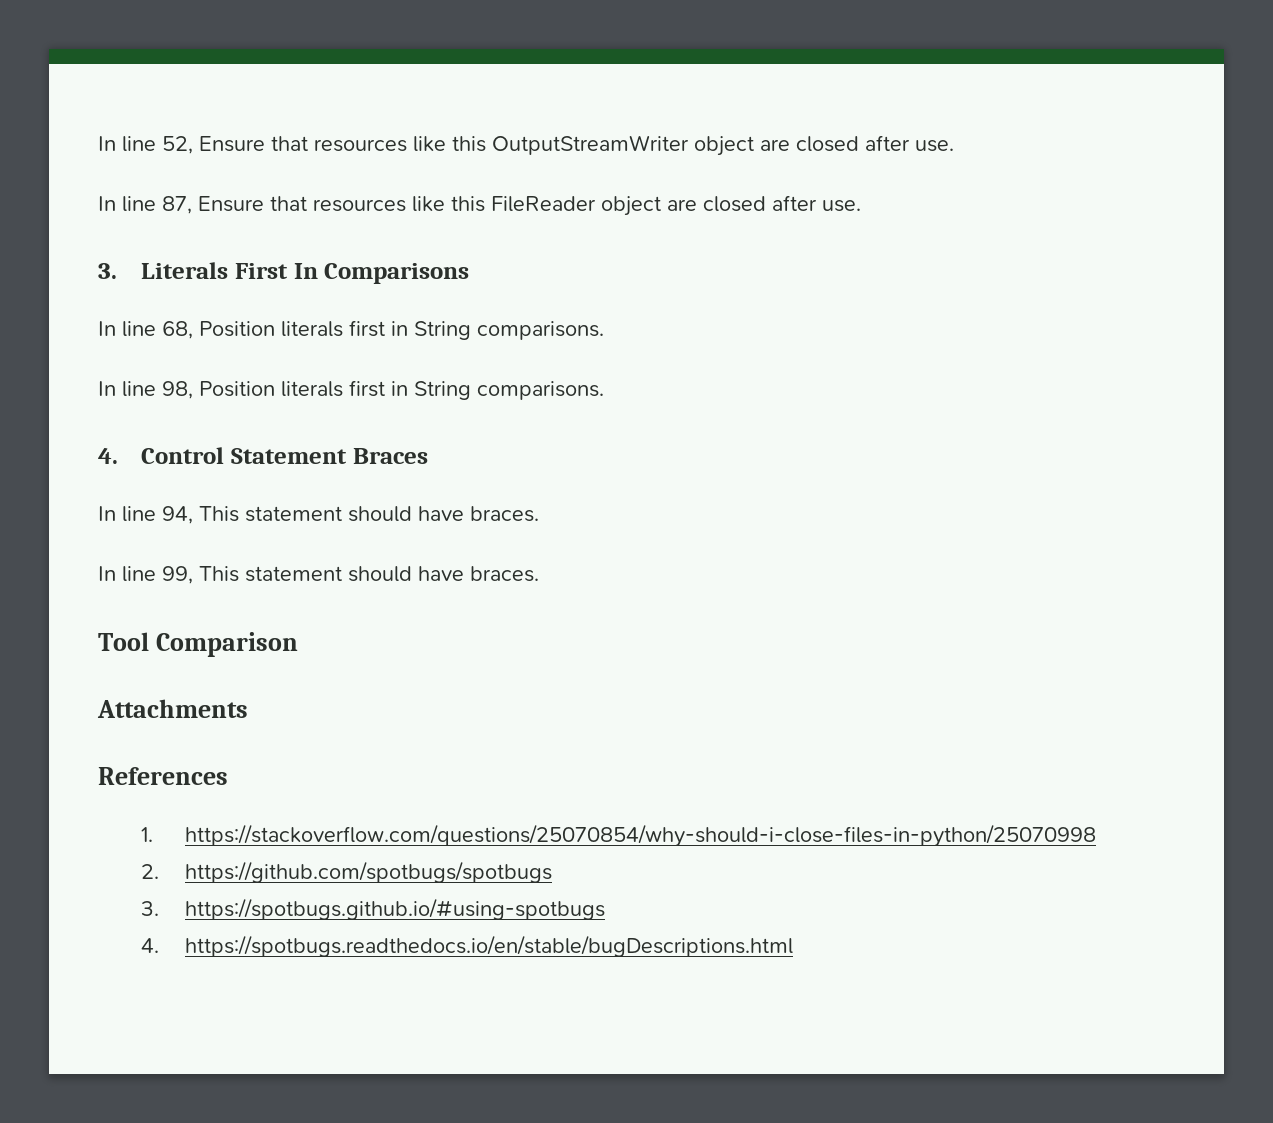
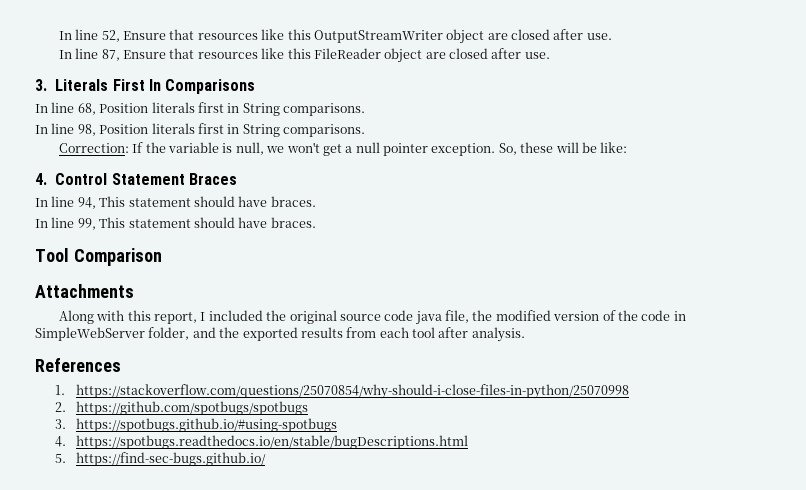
(604, 390) none -> [58,142,628,156] // Correction: If the variable is null, we won't get a null pointer exception. So, these will be like:
(248, 708) none -> [58,310,686,325] [35,327,525,342] // Along with this report, I included the original source code java file, the modified version of the code in SimpleWebServer folder, and the exported results from each tool after analysis.
(793, 946) none -> [55,452,266,466] // 5. https://find-sec-bugs.github.io/

